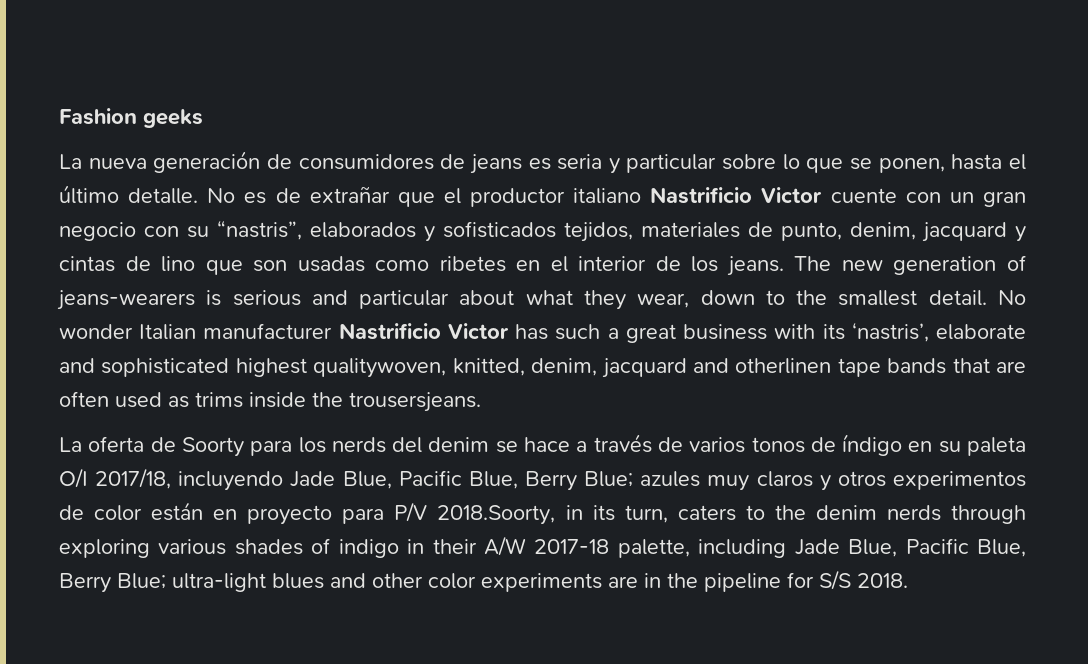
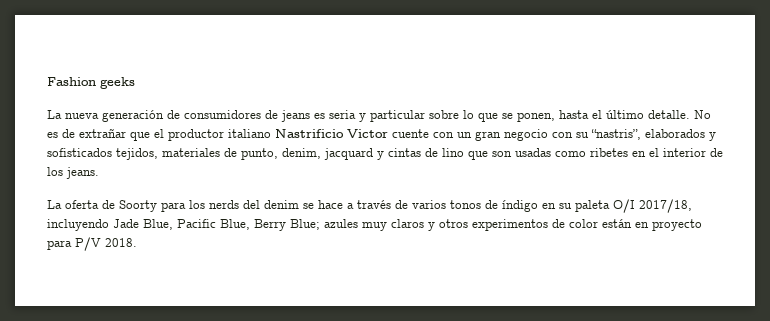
[794,255,1026,275] [57,290,1027,310] [59,322,1027,343] [59,358,1026,378] [59,391,481,412] The new generation of jeans-wearers is serious and particular about what they wear, down to the smallest detail. No wonder Italian manufacturer Nastrificio Victor has such a great business with its ‘nastris’, elaborate and sophisticated highest qualitywoven, knitted, denim, jacquard and otherlinen tape bands that are often used as trims inside the trousersjeans. -> (99, 173) none
[437,505,1026,525] [59,536,1027,558] [59,570,851,593] 2018.Soorty, in its turn, caters to the denim nerds through exploring various shades of indigo in their A/W 2017-18 palette, including Jade Blue, Pacific Blue, Berry Blue; ultra-light blues and other color experiments are in the pipeline for S/S -> (101, 244) none

